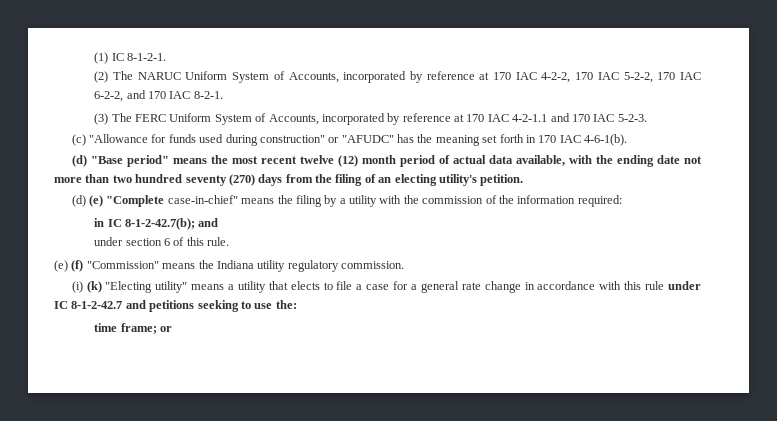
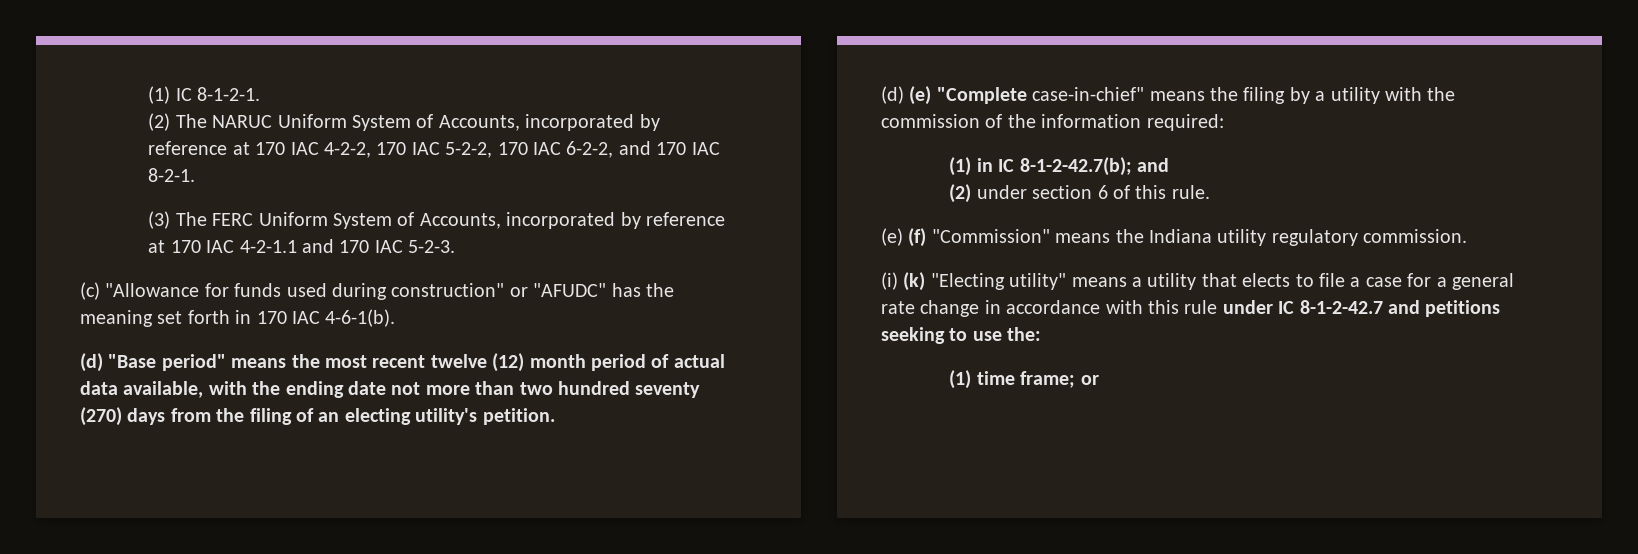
(622, 201) none -> [949,157,972,176] (1)
(219, 222) none -> [949,184,972,203] (2)
(297, 304) none -> [949,370,972,389] (1)

